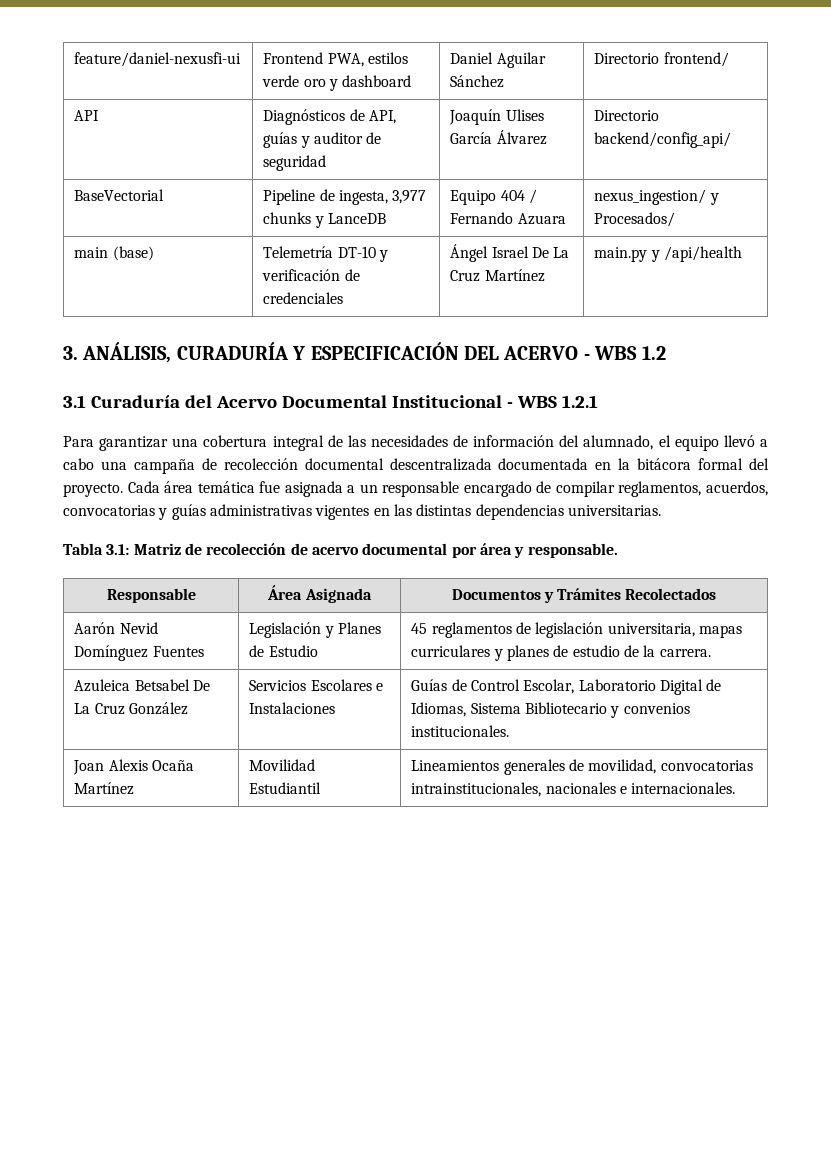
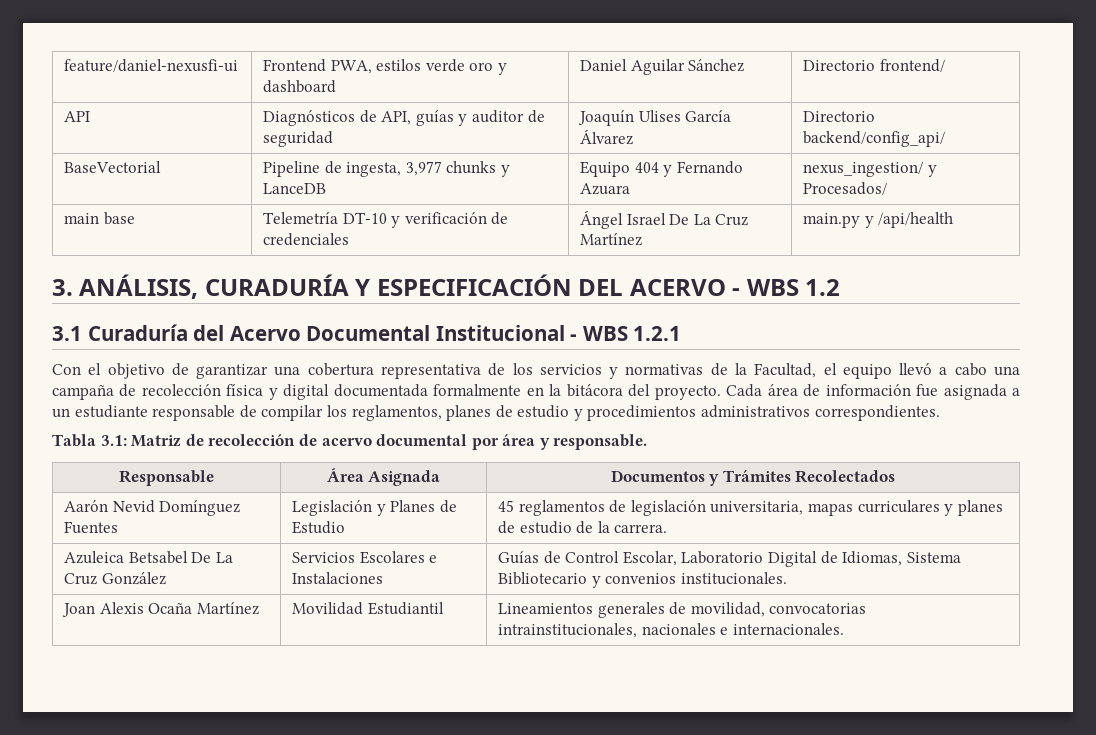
[528,189,537,204] / -> [663,165,673,177] y
[112,246,154,261] (base) -> [103,212,135,225] base
[63,435,654,451] Para garantizar una cobertura integral de las necesidades de información del alumnado, -> [52,363,817,379] Con el objetivo de garantizar una cobertura representativa de los servicios y normativas de la Facultad,
[304,458,589,471] documental descentralizada documentada -> [226,384,522,400] física y digital documentada formalmente
[698,458,744,470] formal -> (623, 390) none
[197,481,255,493] temática -> [803,384,911,397] de información
[382,481,769,497] [63,504,661,520] responsable encargado de compilar reglamentos, acuerdos, convocatorias y guías administrativas vigentes en las distintas dependencias universitarias. -> [74,405,940,421] estudiante responsable de compilar los reglamentos, planes de estudio y procedimientos administrativos correspondientes.

